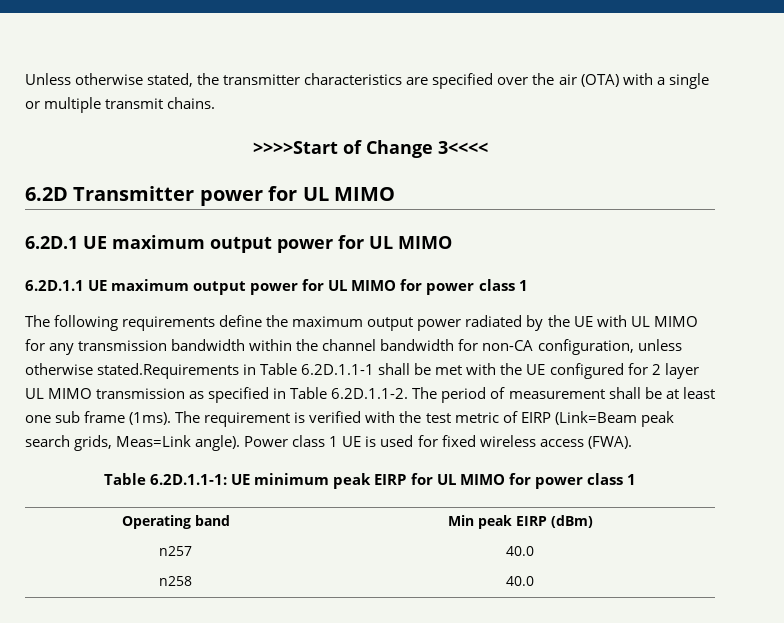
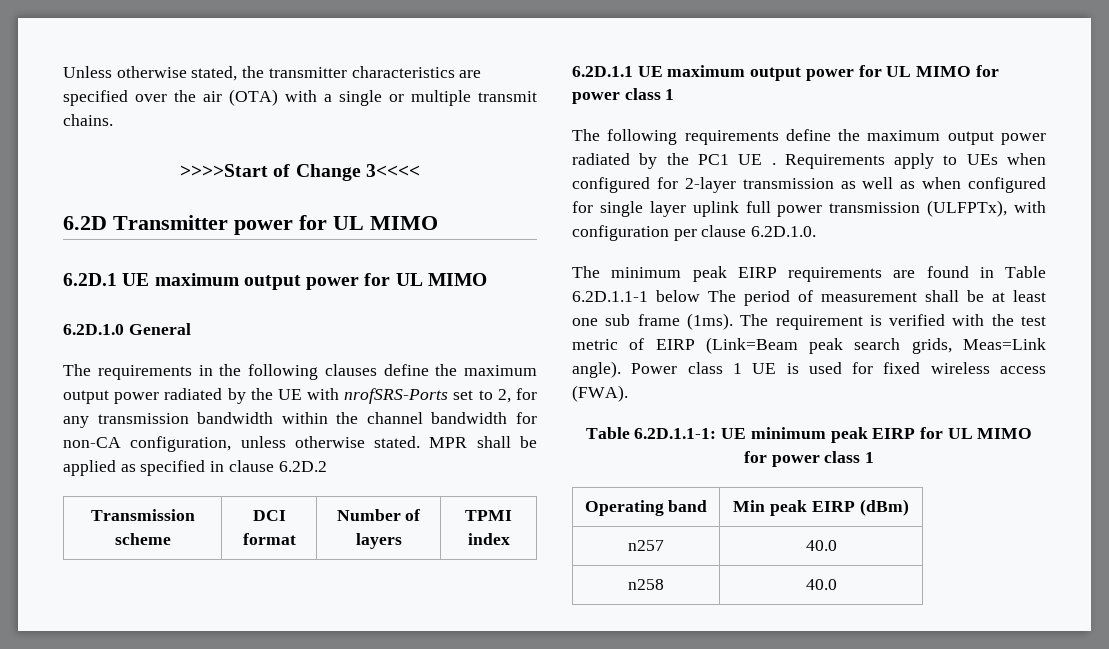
(452, 242) none -> [63,323,191,335] [63,364,537,380] [63,388,537,404] [63,412,537,428] [63,436,537,452] [63,460,327,476] [90,509,195,521] [114,533,171,545] [252,510,286,521] [242,533,296,545] [336,509,421,521] [355,533,402,549] [465,510,512,521] [467,533,510,545] // 6.2D.1.0 General // The requirements in the following clauses define the maximum output power radiated by the UE with nrofSRS-Ports set to 2, for any transmission bandwidth within the channel bandwidth for non-CA configuration, unless otherwise stated. MPR shall be applied as specified in clause 6.2D.2 // Transmission scheme | DCI format | Number of layers | TPMI index
[573,315,698,327] [25,339,682,355] [25,363,699,379] [25,387,409,403] UE with UL MIMO for any transmission bandwidth within the channel bandwidth for non-CA configuration, unless otherwise stated.Requirements in Table 6.2D.1.1-1 shall be met with the UE configured for 2 layer UL MIMO transmission as specified in Table 6.2D.1.1-2. -> [697,153,1046,169] [572,177,1046,193] [572,200,1046,217] [572,225,817,241] [572,266,1046,282] [572,290,700,302] PC1 UE . Requirements apply to UEs when configured for 2-layer transmission as well as when configured for single layer uplink full power transmission (ULFPTx), with configuration per clause 6.2D.1.0. // The minimum peak EIRP requirements are found in Table 6.2D.1.1-1 below

